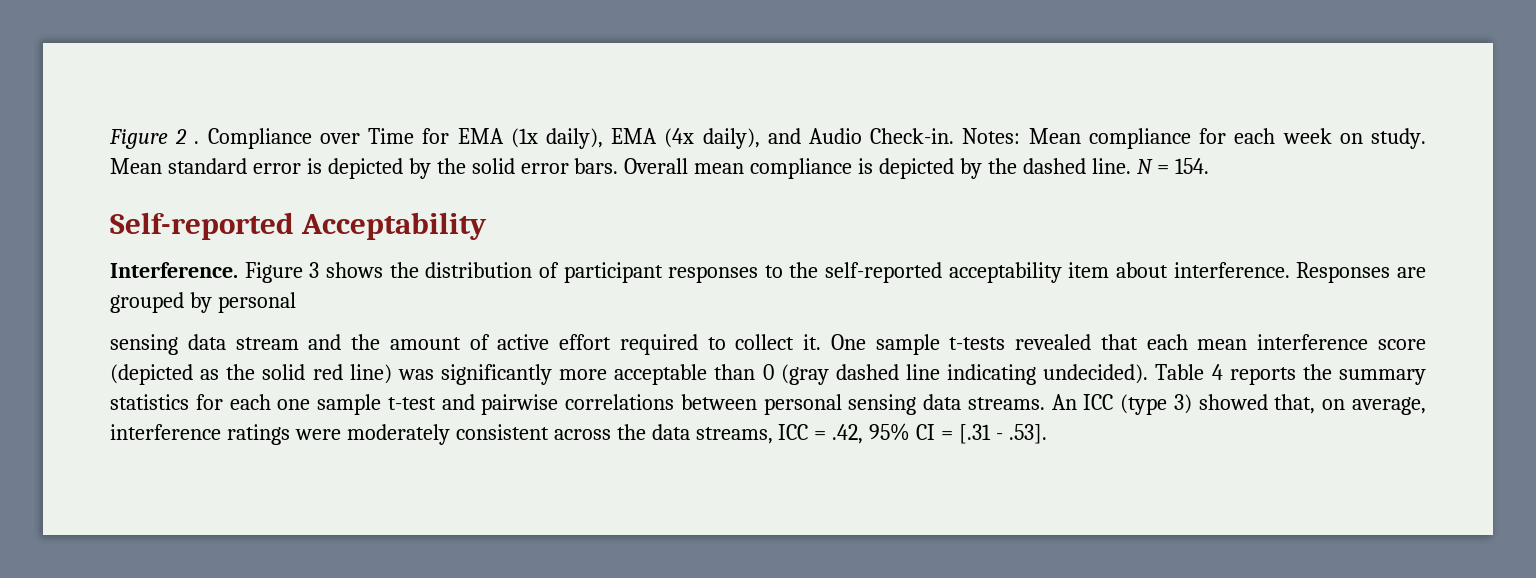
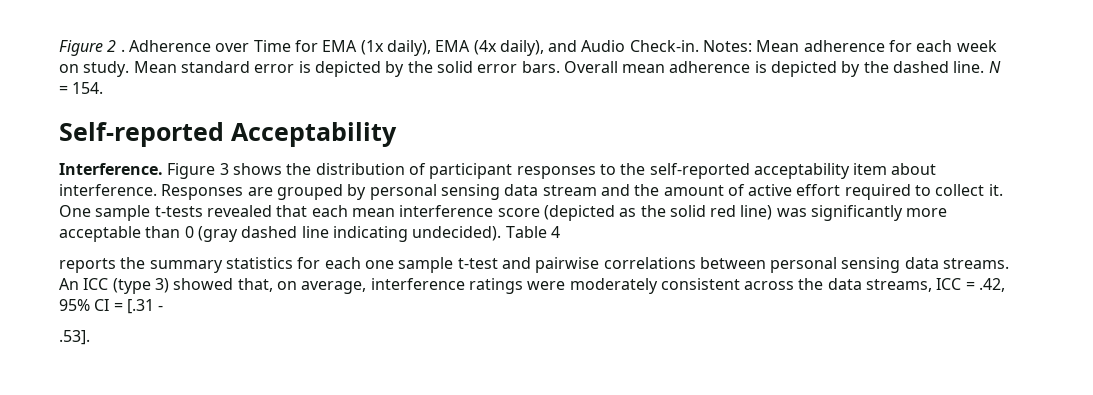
[207,128,312,149] Compliance -> [128,40,211,52] Adherence
[1088,128,1191,149] compliance -> [803,40,885,52] adherence
[750,158,853,179] compliance -> [669,61,751,73] adherence
(296, 302) // -> (437, 192) none
(1223, 372) none -> (560, 232) //
(1004, 436) none -> (164, 308) //

